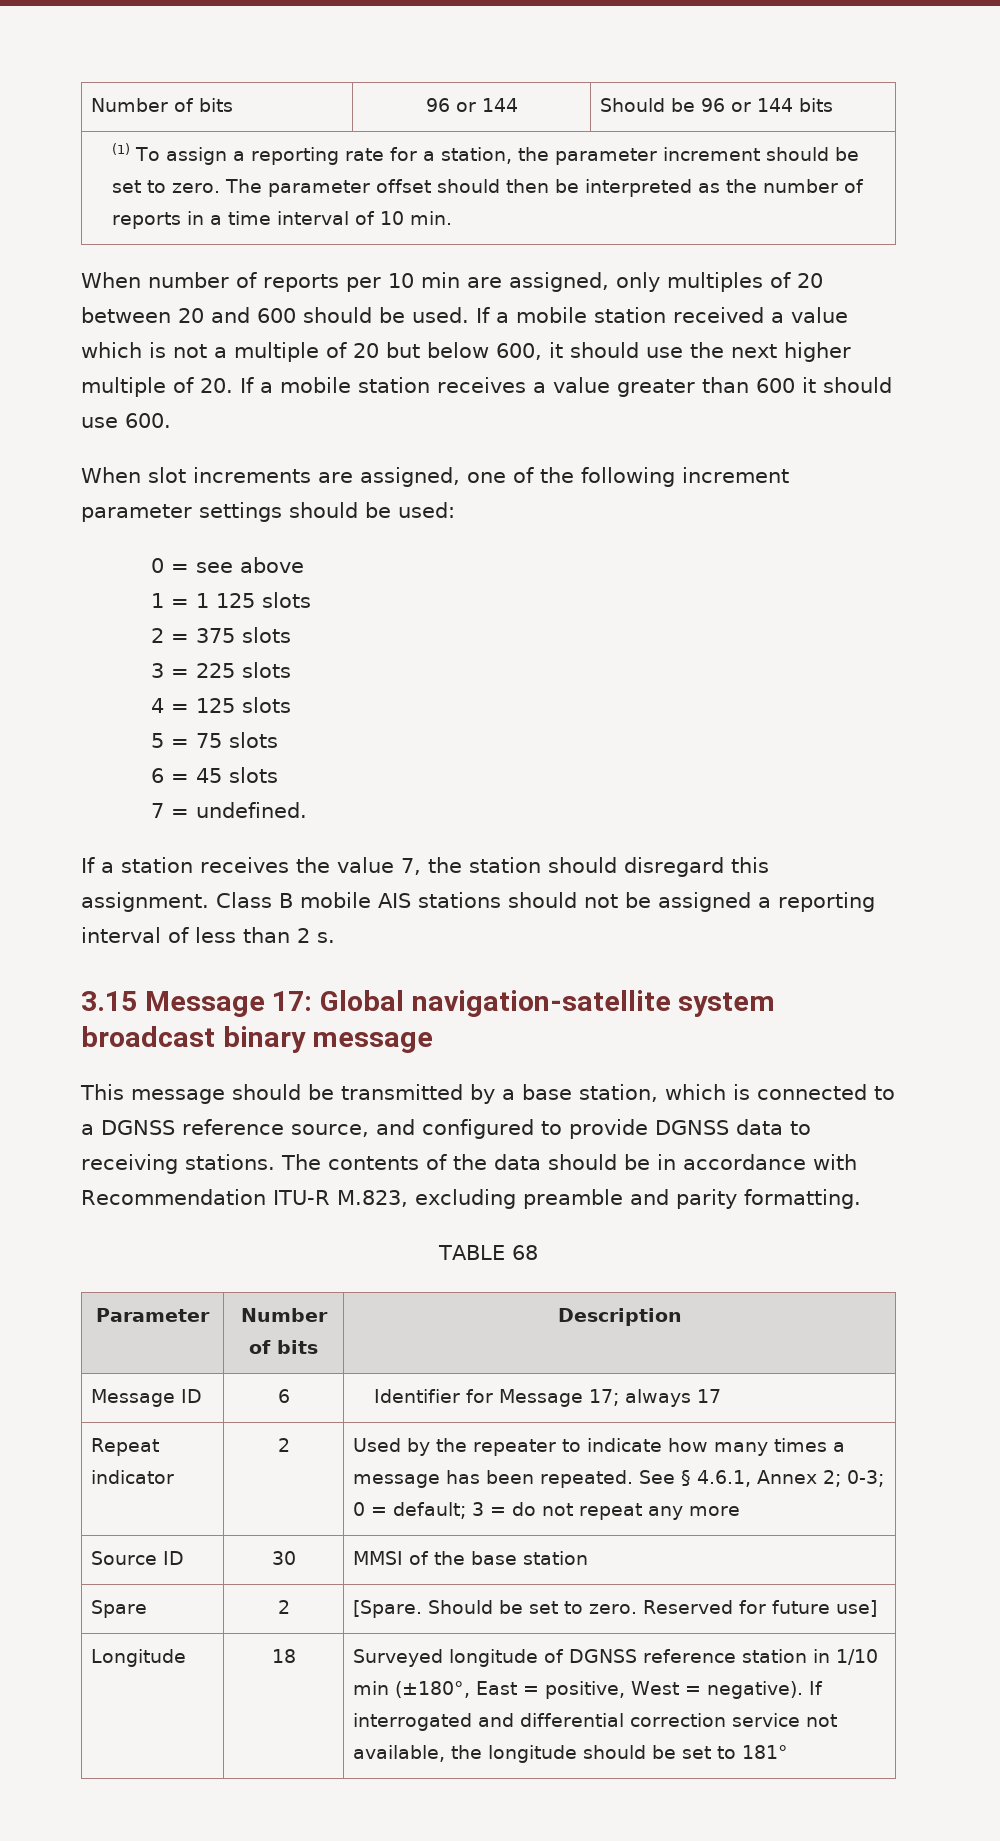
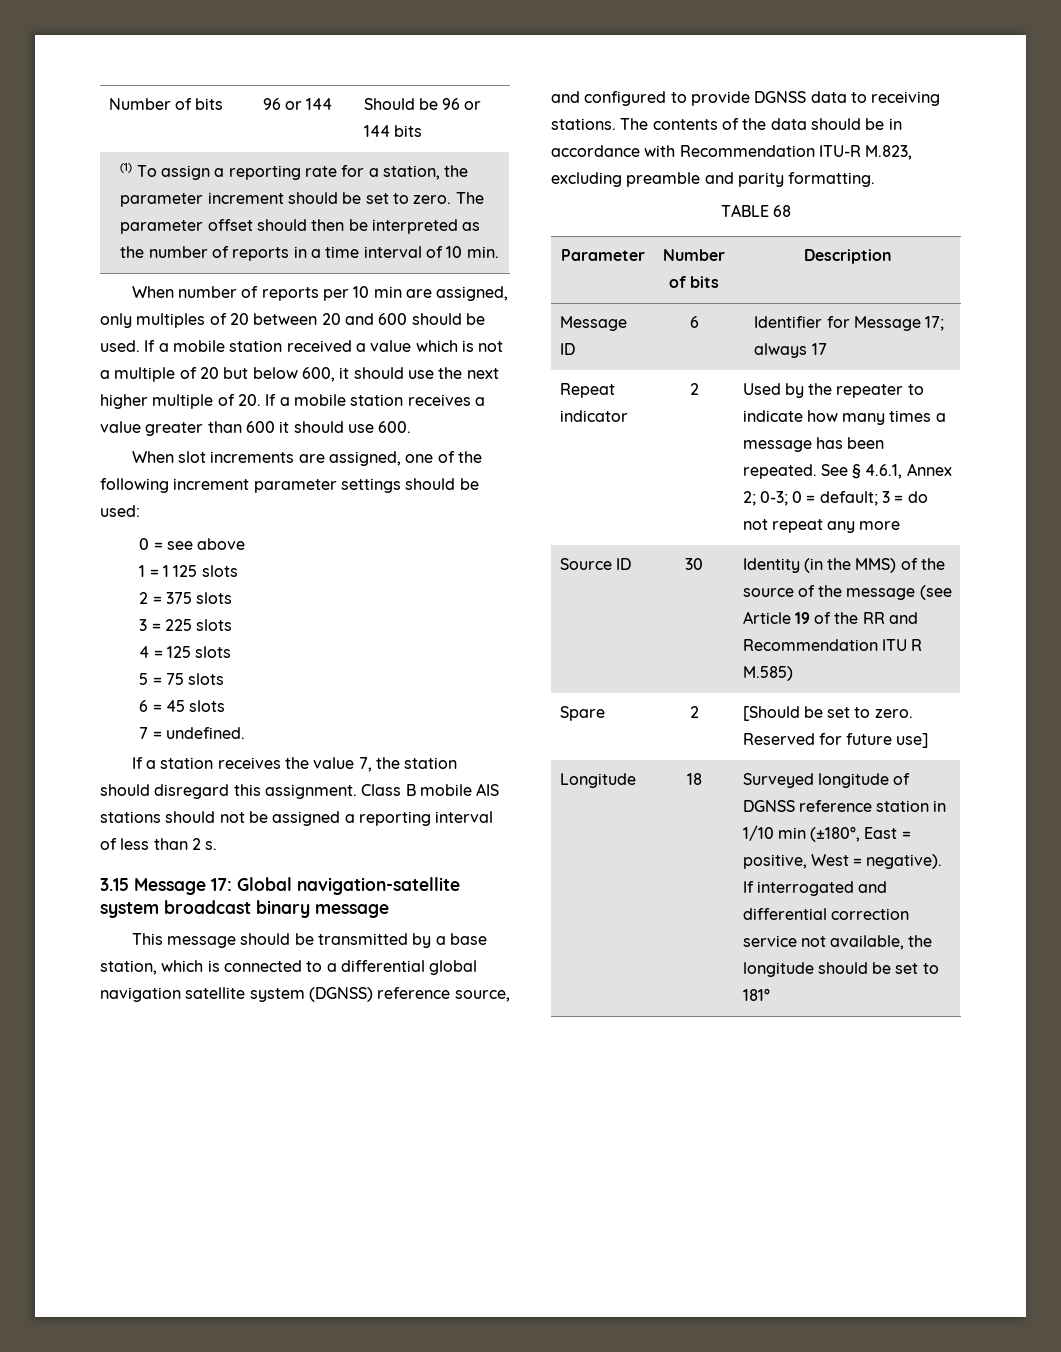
[101,1120,175,1135] DGNSS -> [340,960,478,975] [100,987,373,1002] differential global navigation satellite system (DGNSS)
[353,1551,589,1565] MMSI of the base station -> [742,558,946,573] [742,585,952,600] [742,611,919,624] [742,639,923,651] [742,666,793,681] Identity (in the MMS) of the source of the message (see Article 19 of the RR and Recommendation ITU R M.585)
[353,1600,494,1618] [Spare. Should -> [742,706,800,721] [Should

